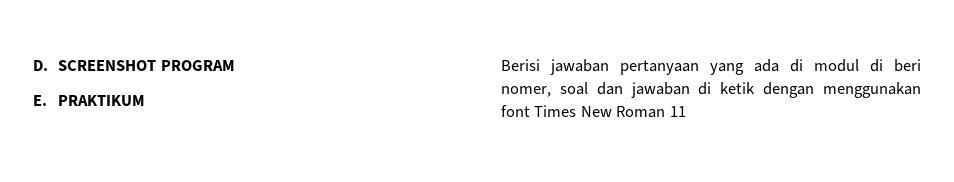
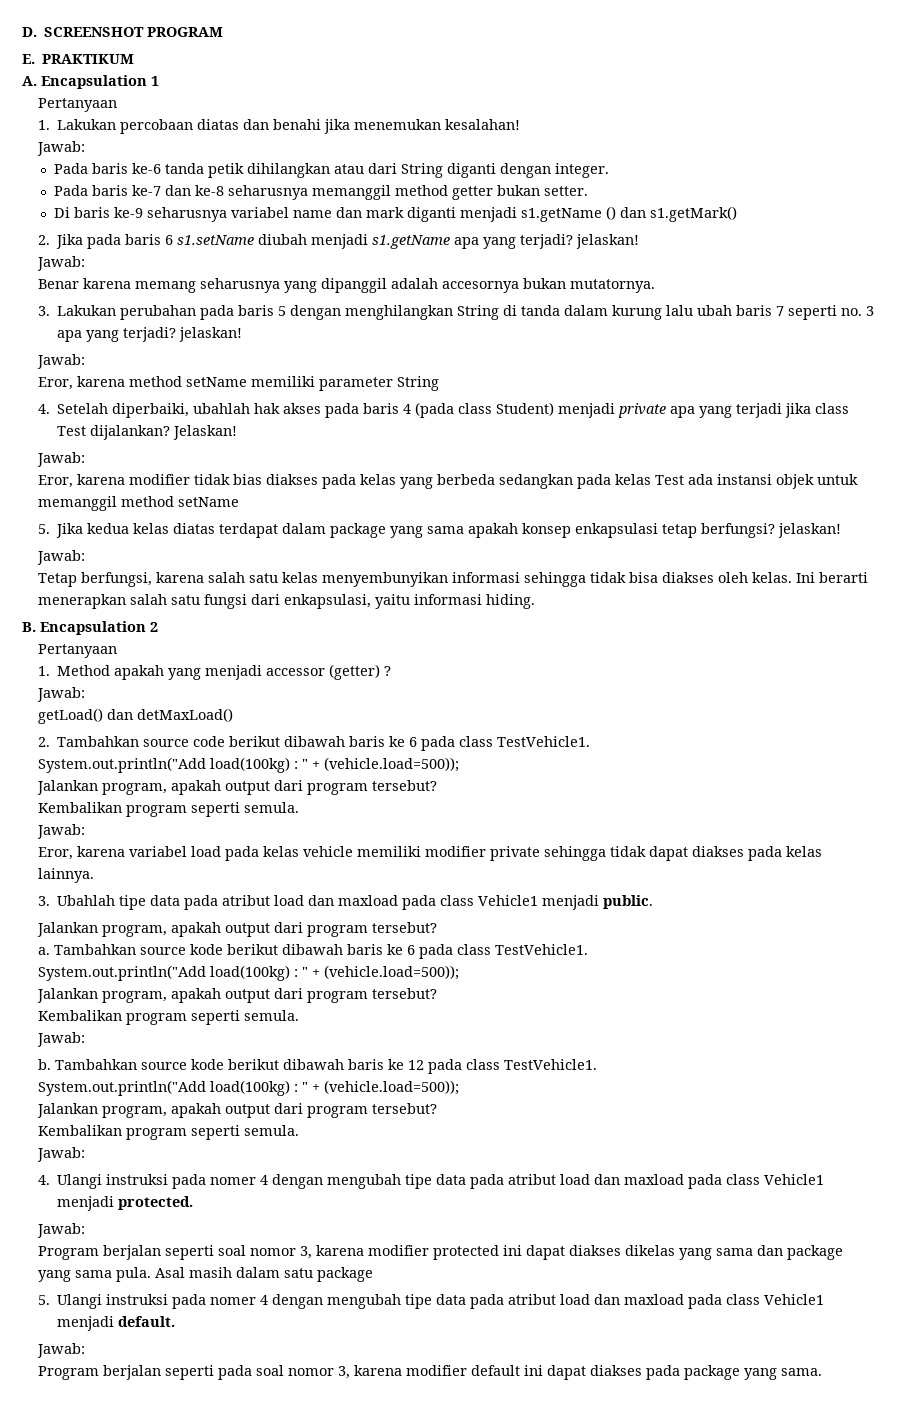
[501,59,921,75] [501,82,921,98] [501,105,686,118] Berisi jawaban pertanyaan yang ada di modul di beri nomer, soal dan jawaban di ketik dengan menggunakan font Times New Roman 11 -> [22,75,159,89] [38,98,118,112] [38,119,521,134] [37,141,86,156] [54,163,610,178] [54,185,589,200] [54,206,738,222] [38,234,640,249] [37,256,86,271] [38,278,656,293] [38,305,875,320] [57,327,243,342] [37,354,86,369] [38,376,440,391] [38,402,850,418] [57,425,238,440] [37,452,86,467] [38,474,859,489] [38,496,240,511] [38,523,842,538] [37,550,86,565] [38,572,869,587] [38,594,536,609] [22,621,158,635] [38,644,118,658] [38,664,392,680] [37,687,86,702] [38,708,234,724] [38,736,591,751] [38,757,460,773] [37,780,438,795] [38,802,300,817] [37,824,86,839] [38,846,823,861] [38,868,95,883] [38,895,654,910] [37,922,438,937] [38,944,589,959] [38,965,460,981] [37,988,438,1003] [38,1010,300,1025] [37,1032,86,1047] [38,1059,598,1074] [38,1080,460,1096] [37,1103,438,1118] [38,1125,300,1140] [37,1147,86,1162] [38,1174,825,1189] [57,1196,194,1211] [37,1223,86,1238] [38,1245,844,1260] [38,1267,374,1282] [38,1294,825,1309] [57,1316,176,1331] [37,1343,86,1358] [38,1365,823,1380] A. Encapsulation 1 // Pertanyaan // 1. Lakukan percobaan diatas dan benahi jika menemukan kesalahan! // Jawab: // Pada baris ke-6 tanda petik dihilangkan atau dari String diganti dengan integer. // Pada baris ke-7 dan ke-8 seharusnya memanggil method getter bukan setter. // Di baris ke-9 seharusnya variabel name dan mark diganti menjadi s1.getName () dan s1.getMark() // 2. Jika pada baris 6 s1.setName diubah menjadi s1.getName apa yang terjadi? jelaskan! // Jawab: // Benar karena memang seharusnya yang dipanggil adalah accesornya bukan mutatornya. // 3. Lakukan perubahan pada baris 5 dengan menghilangkan String di tanda dalam kurung lalu ubah baris 7 seperti no. 3 apa yang terjadi? jelaskan! // Jawab: // Eror, karena method setName memiliki parameter String // 4. Setelah diperbaiki, ubahlah hak akses pada baris 4 (pada class Student) menjadi private apa yang terjadi jika class Test dijalankan? Jelaskan! // Jawab: // Eror, karena modifier tidak bias diakses pada kelas yang berbeda sedangkan pada kelas Test ada instansi objek untuk memanggil method setName // 5. Jika kedua kelas diatas terdapat dalam package yang sama apakah konsep enkapsulasi tetap berfungsi? jelaskan! // Jawab: // Tetap berfungsi, karena salah satu kelas menyembunyikan informasi sehingga tidak bisa diakses oleh kelas. Ini berarti menerapkan salah satu fungsi dari enkapsulasi, yaitu informasi hiding. // B. Encapsulation 2 // Pertanyaan // 1. Method apakah yang menjadi accessor (getter) ? // Jawab: // getLoad() dan detMaxLoad() // 2. Tambahkan source code berikut dibawah baris ke 6 pada class TestVehicle1. // System.out.println("Add load(100kg) : " + (vehicle.load=500)); // Jalankan program, apakah output dari program tersebut? // Kembalikan program seperti semula. // Jawab: // Eror, karena variabel load pada kelas vehicle memiliki modifier private sehingga tidak dapat diakses pada kelas lainnya. // 3. Ubahlah tipe data pada atribut load dan maxload pada class Vehicle1 menjadi public. // Jalankan program, apakah output dari program tersebut? // a. Tambahkan source kode berikut dibawah baris ke 6 pada class TestVehicle1. // System.out.println("Add load(100kg) : " + (vehicle.load=500)); // Jalankan program, apakah output dari program tersebut? // Kembalikan program seperti semula. // Jawab: // b. Tambahkan source kode berikut dibawah baris ke 12 pada class TestVehicle1. // System.out.println("Add load(100kg) : " + (vehicle.load=500)); // Jalankan program, apakah output dari program tersebut? // Kembalikan program seperti semula. // Jawab: // 4. Ulangi instruksi pada nomer 4 dengan mengubah tipe data pada atribut load dan maxload pada class Vehicle1 menjadi protected. // Jawab: // Program berjalan seperti soal nomor 3, karena modifier protected ini dapat diakses dikelas yang sama dan package yang sama pula. Asal masih dalam satu package // 5. Ulangi instruksi pada nomer 4 dengan mengubah tipe data pada atribut load dan maxload pada class Vehicle1 menjadi default. // Jawab: // Program berjalan seperti pada soal nomor 3, karena modifier default ini dapat diakses pada package yang sama.

